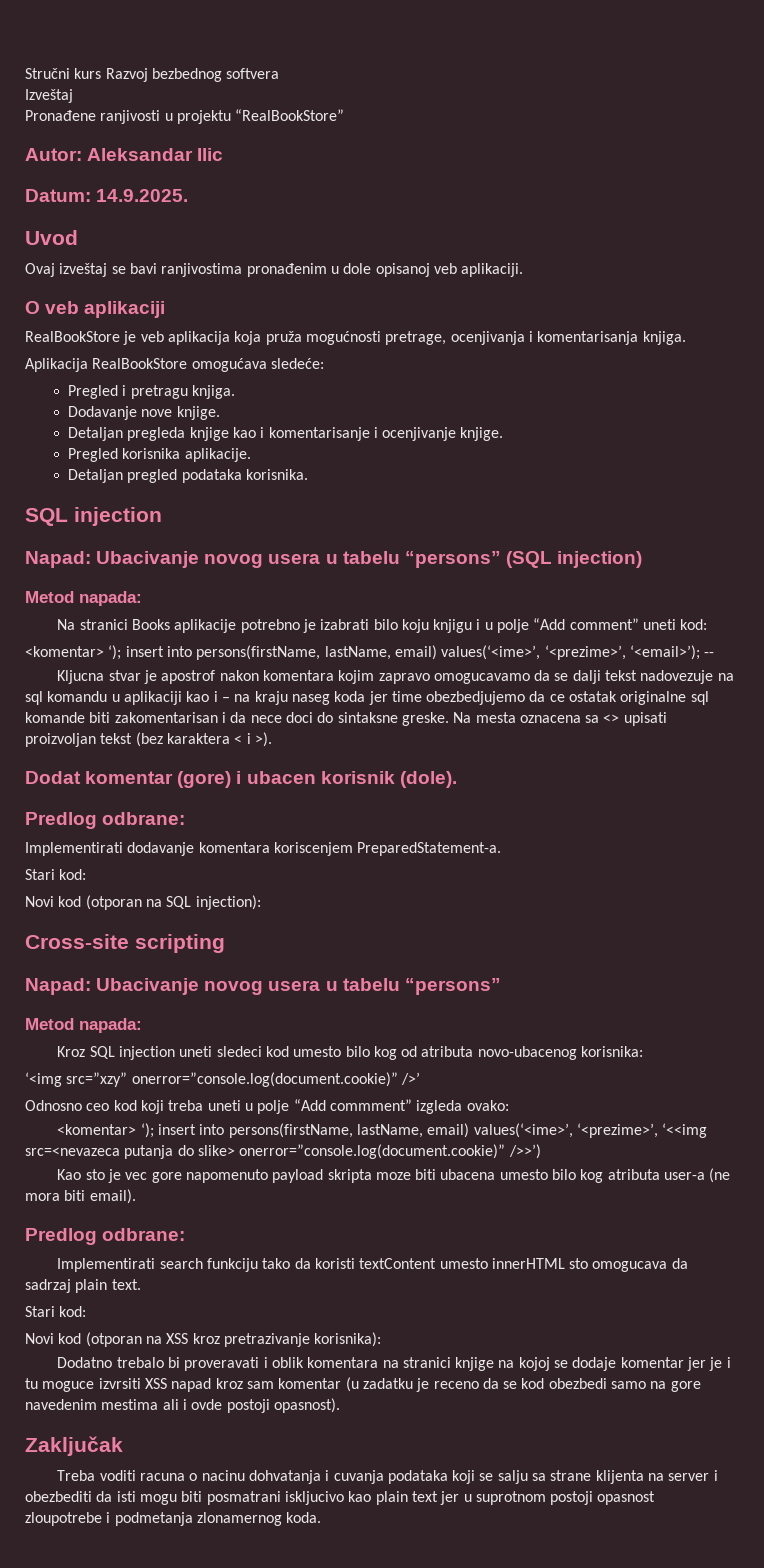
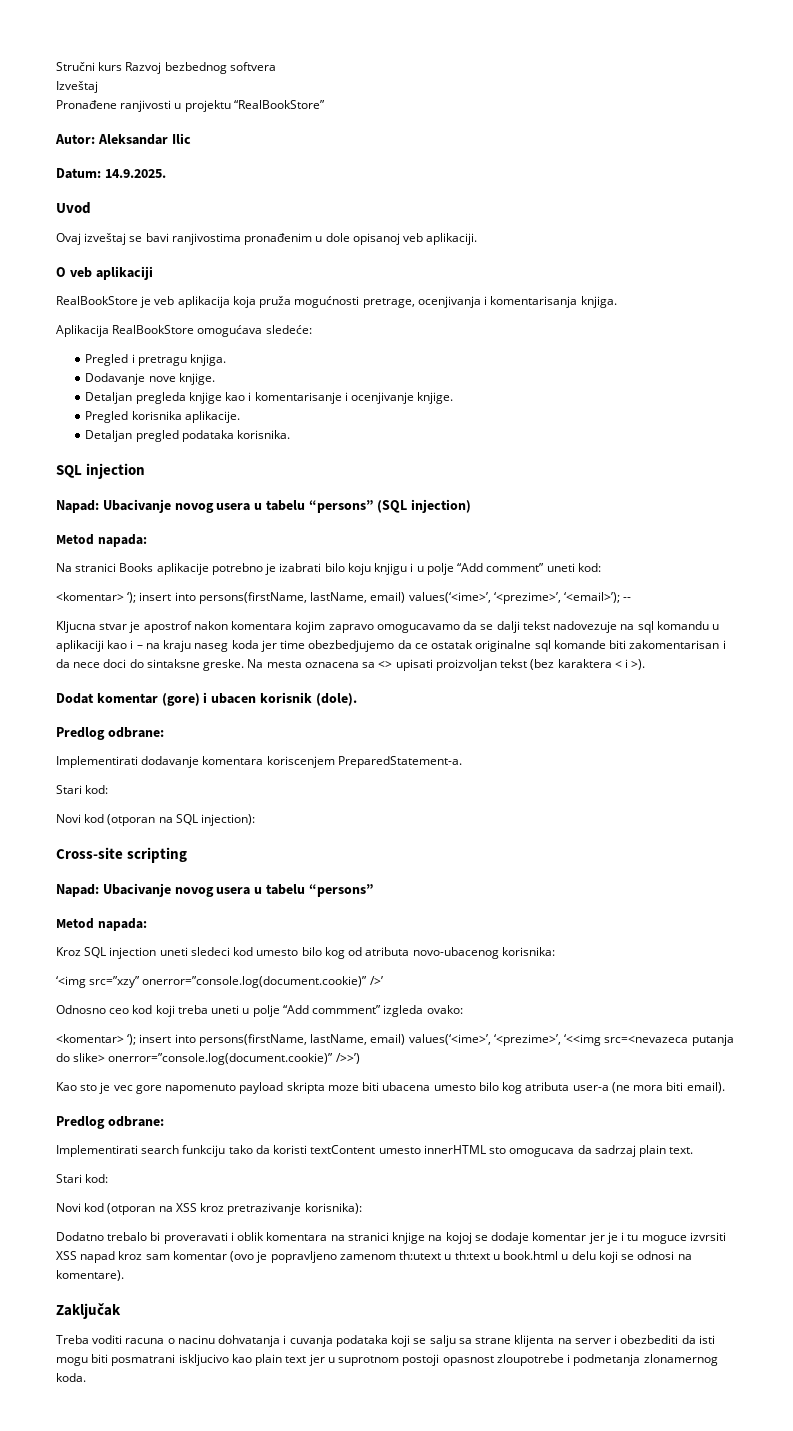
[345,1377,701,1392] [25,1398,340,1413] (u zadatku je receno da se kod obezbedi samo na gore navedenim mestima ali i ovde postoji opasnost). -> [230,1251,692,1263] [56,1270,124,1281] (ovo je popravljeno zamenom th:utext u th:text u book.html u delu koji se odnosi na komentare).

